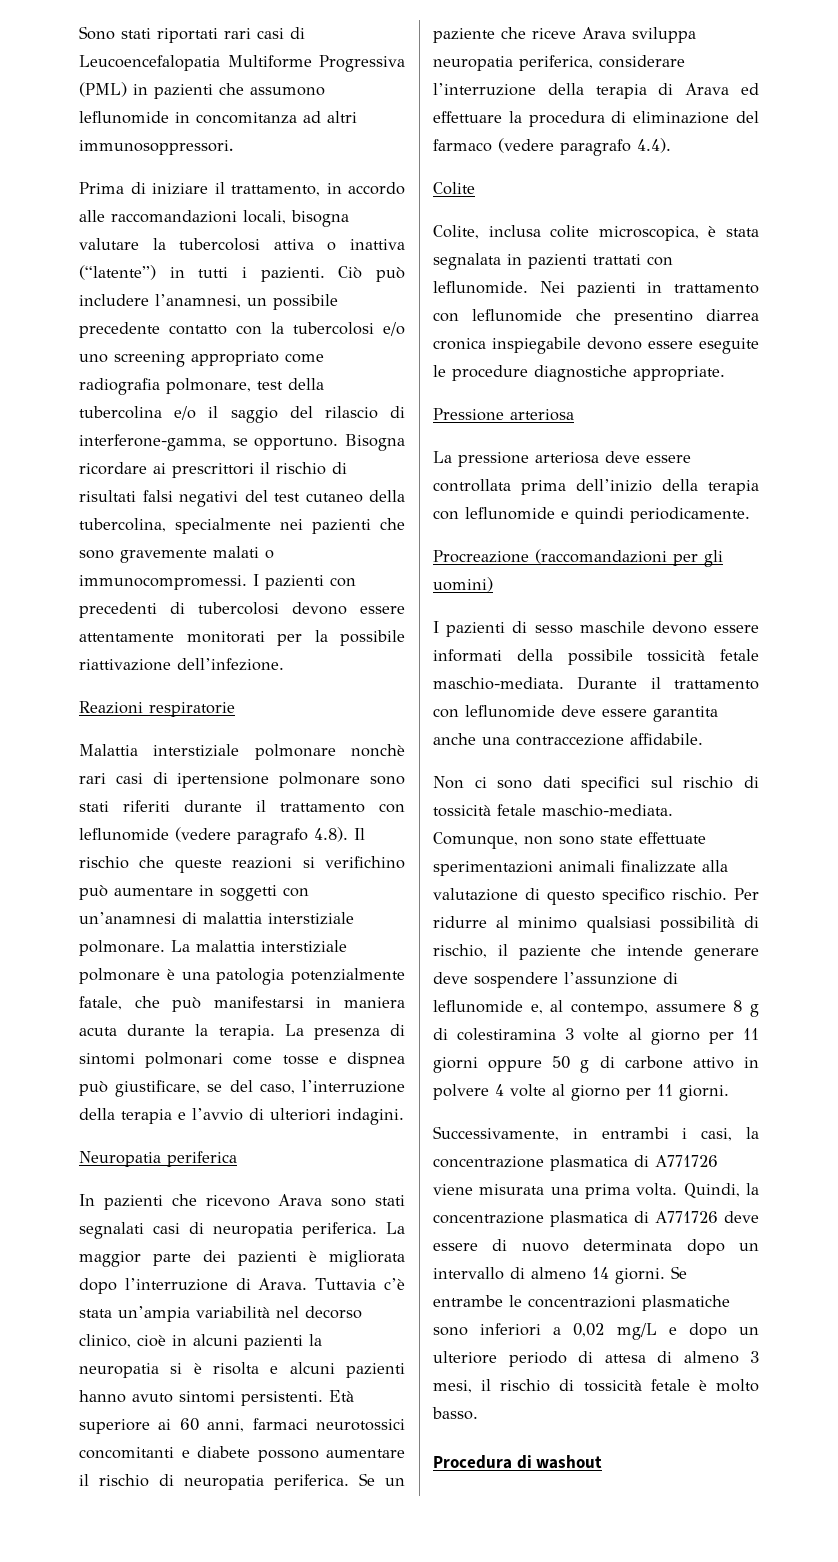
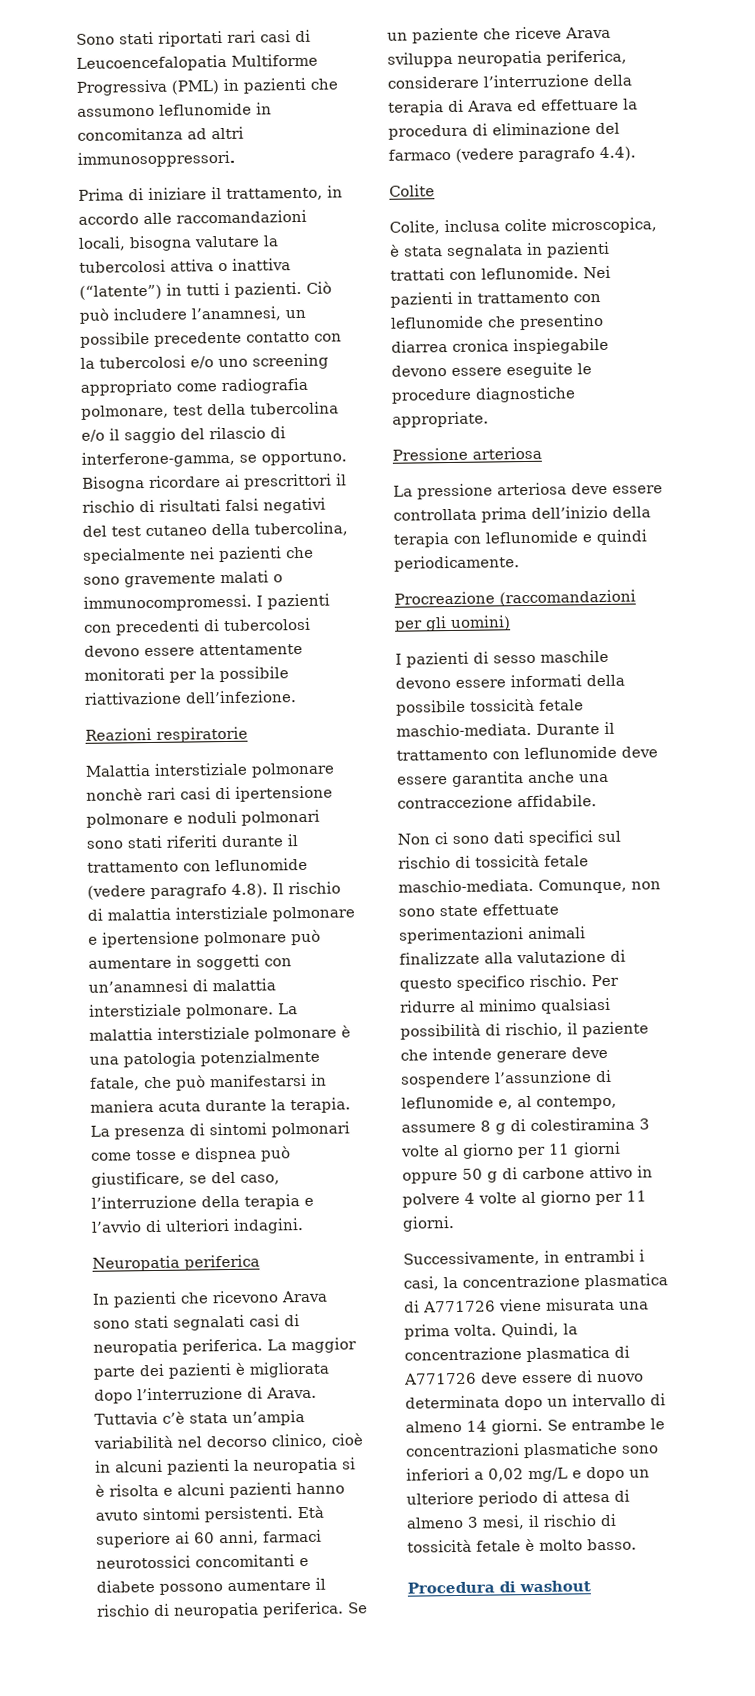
(361, 780) none -> [173,809,320,826] e noduli polmonari
[139,856,405,873] che queste reazioni si verifichino -> [87,906,355,922] [88,931,287,948] di malattia interstiziale polmonare e ipertensione polmonare

